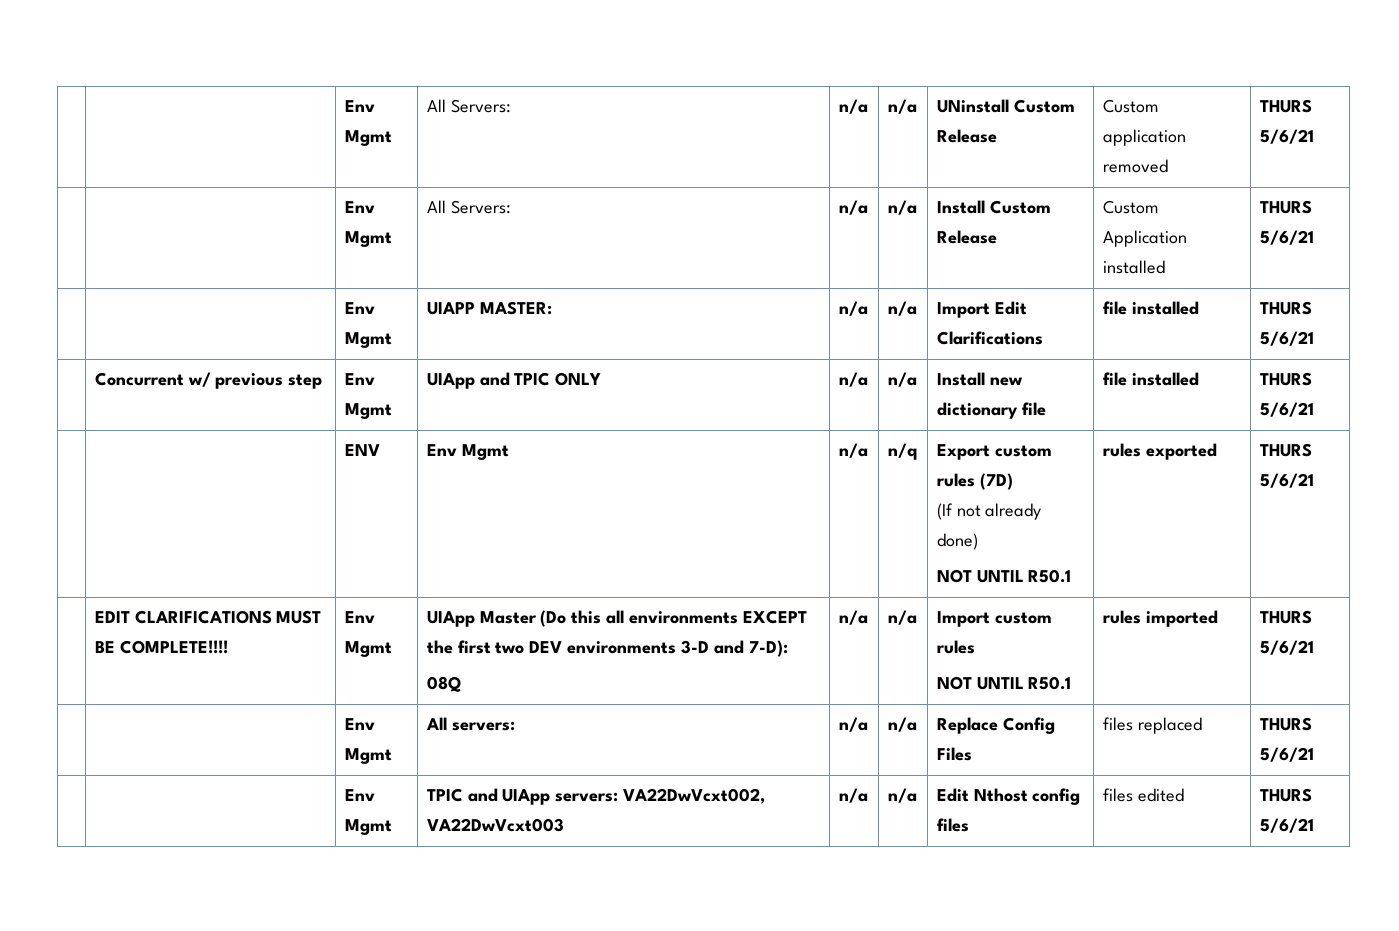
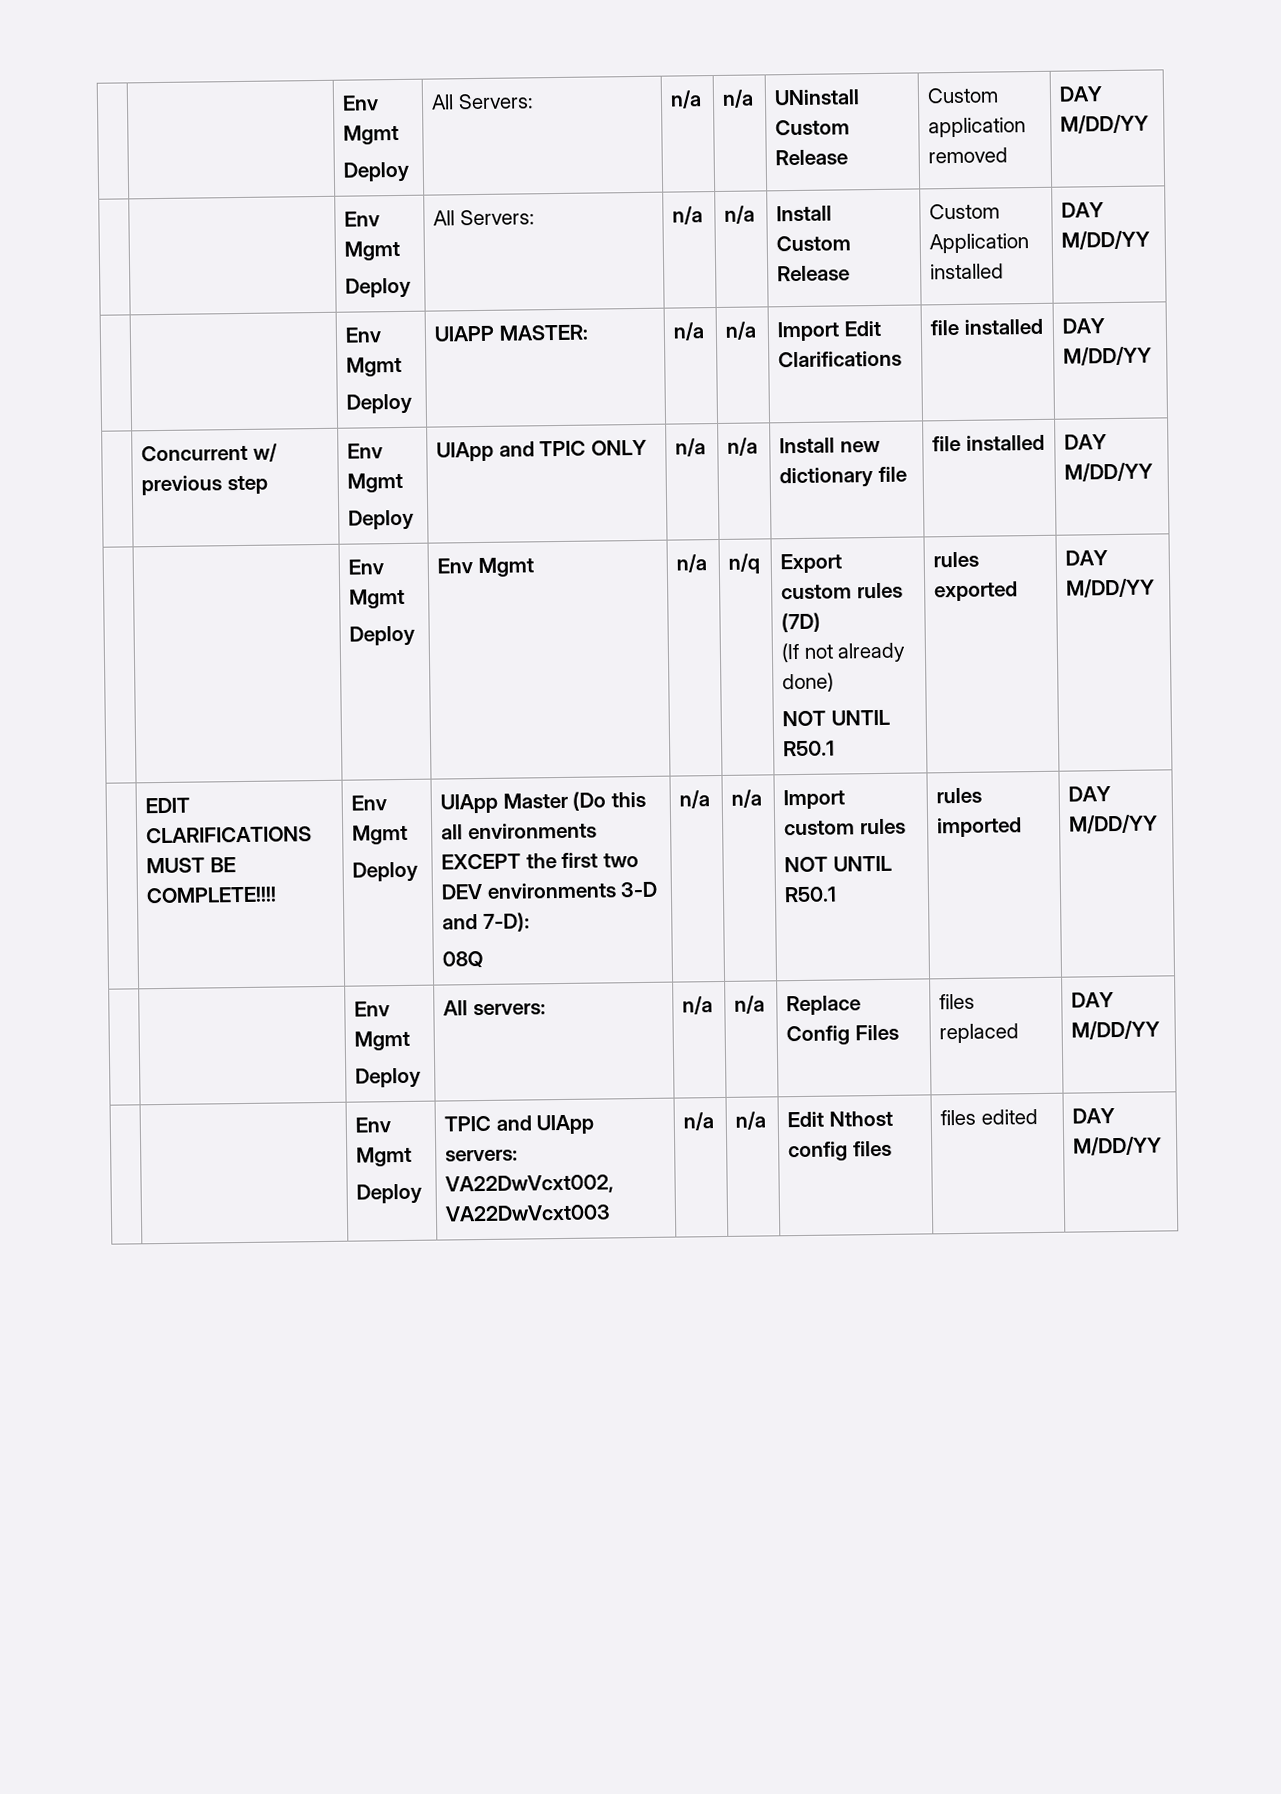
[344,100,375,112] [344,130,392,146] | | Env Mgmt -> [342,95,380,111] [343,124,400,145] [343,161,410,183] | | Env Mgmt // Deploy
[1259,99,1312,113] [1259,129,1314,144] [344,201,375,213] [344,231,392,247] THURS 5/6/21 // | | Env Mgmt -> [1059,86,1104,102] [1060,114,1150,134] [344,211,381,227] [344,240,401,261] [345,277,412,299] DAY M/DD/YY // | | Env Mgmt // Deploy
[1259,200,1312,214] [1259,230,1314,245] [344,302,375,314] [344,332,392,348] THURS 5/6/21 // | | Env Mgmt -> [1061,202,1105,218] [1061,230,1151,250] [345,327,383,343] [346,356,403,377] [346,393,413,415] DAY M/DD/YY // | | Env Mgmt // Deploy
[1259,301,1312,315] [1259,331,1314,346] THURS 5/6/21 -> [1062,318,1106,334] [1063,346,1153,366] DAY M/DD/YY
(392, 411) none -> [348,509,415,531] // Deploy
[1259,372,1312,386] [1259,402,1314,417] [344,444,380,456] THURS 5/6/21 // | | ENV -> [1064,434,1108,450] [1064,462,1154,482] [348,559,385,575] [349,588,406,609] [349,625,416,647] DAY M/DD/YY // | | Env Mgmt // Deploy
[1259,443,1312,457] [1259,473,1314,488] THURS 5/6/21 -> [1065,550,1109,566] [1066,578,1156,598] DAY M/DD/YY
(392, 649) none -> [352,861,419,883] // Deploy
[1259,610,1312,624] [1259,640,1314,655] [344,718,375,730] [344,748,392,764] THURS 5/6/21 // | | Env Mgmt -> [1068,786,1112,802] [1069,814,1159,834] [354,1001,391,1017] [354,1030,411,1051] [355,1067,422,1089] DAY M/DD/YY // | | Env Mgmt // Deploy
[1259,717,1312,731] [1259,747,1314,762] [344,789,375,801] [344,819,392,835] THURS 5/6/21 // | | Env Mgmt -> [1071,992,1115,1008] [1071,1020,1161,1040] [355,1117,392,1133] [356,1146,413,1167] [356,1183,423,1205] DAY M/DD/YY // | | Env Mgmt // Deploy
[1259,788,1312,802] [1259,818,1314,833] THURS 5/6/21 -> [1072,1108,1116,1124] [1073,1136,1163,1156] DAY M/DD/YY

